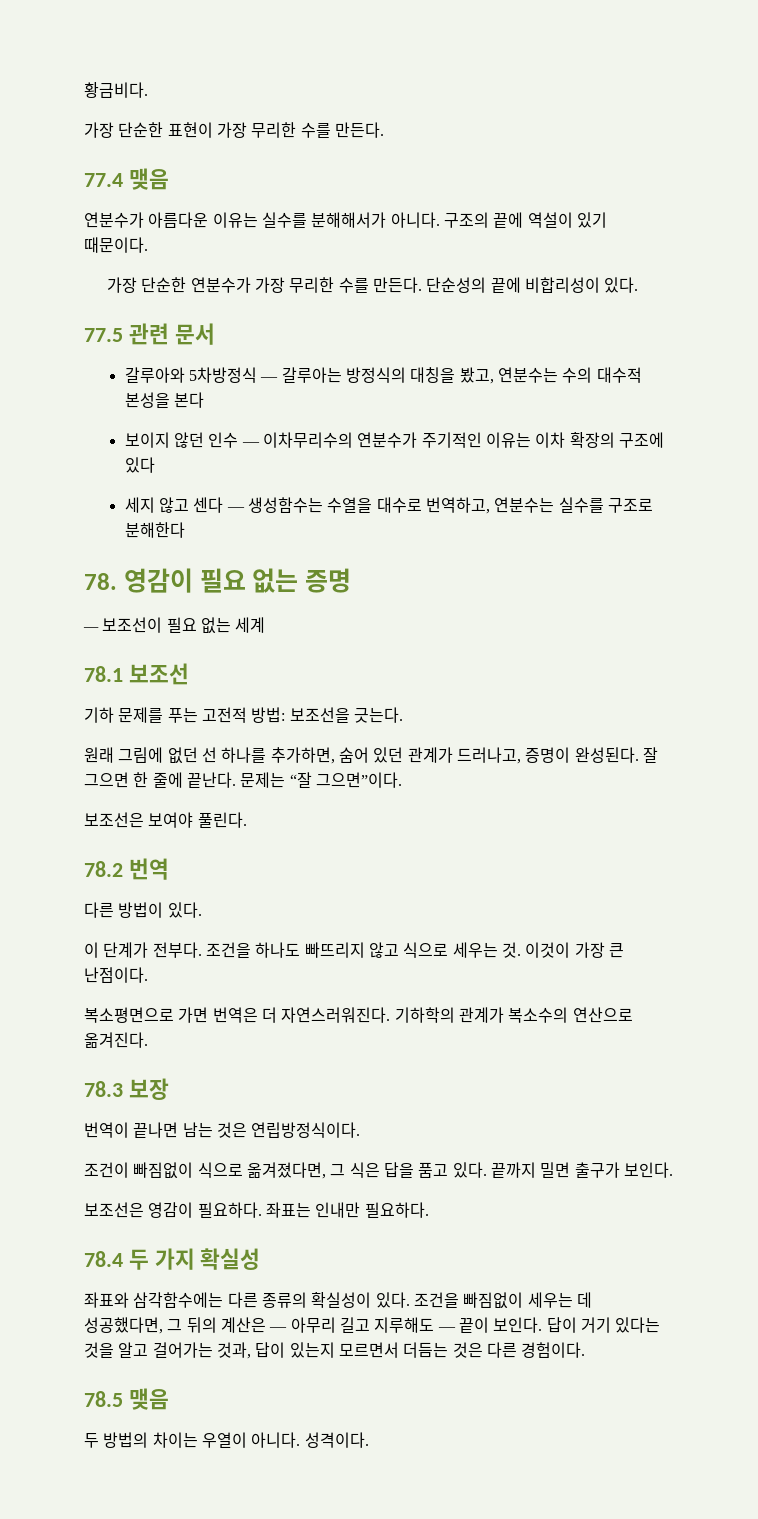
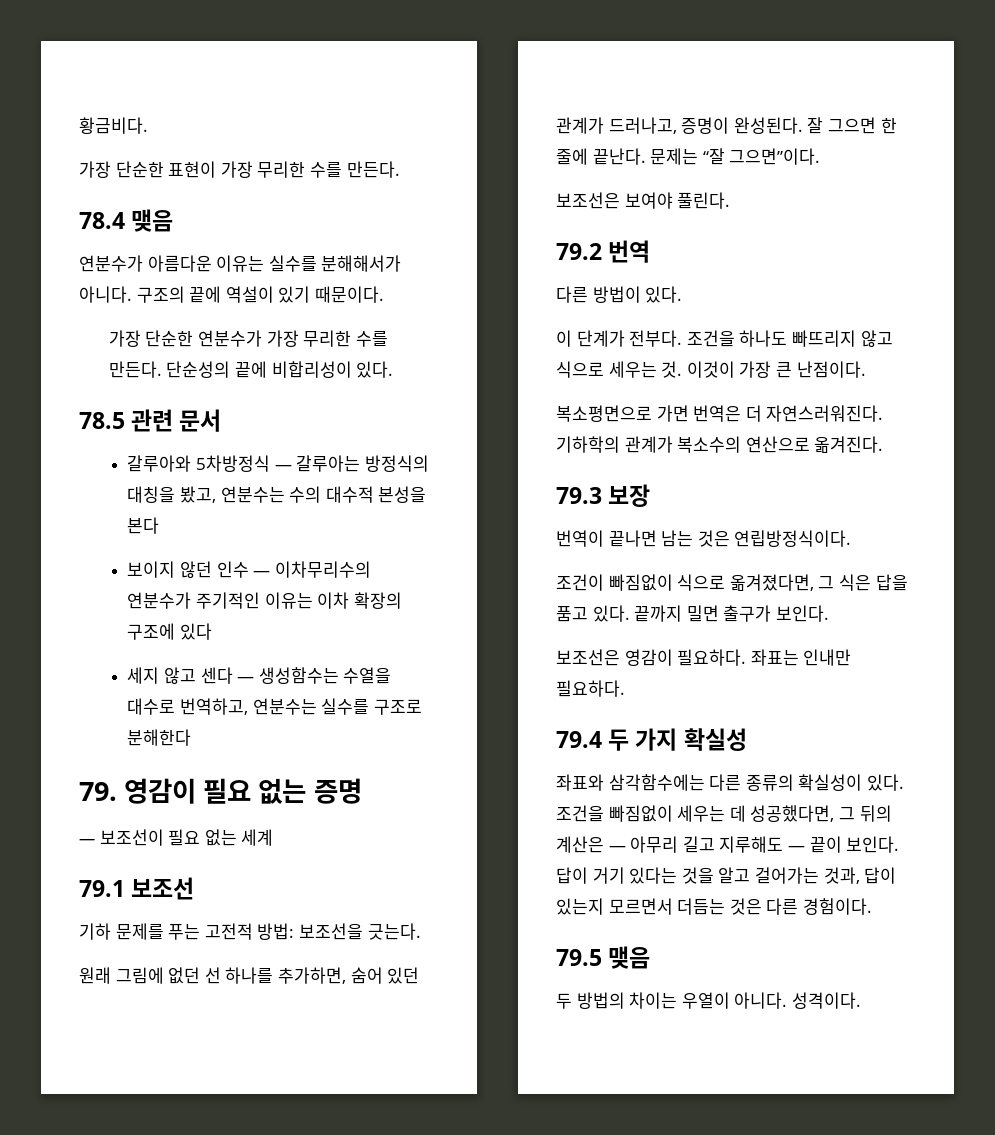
[84,173,123,187] 77.4 -> [79,212,125,229] 78.4
[84,328,123,342] 77.5 -> [79,412,125,429] 78.5
[84,573,117,590] 78. -> [79,782,117,801] 79.
[84,666,123,682] 78.1 -> [79,880,125,897] 79.1
[84,861,123,877] 78.2 -> [556,243,602,260] 79.2
[84,1081,123,1097] 78.3 -> [556,487,602,504] 79.3
[84,1251,123,1267] 78.4 -> [556,731,602,748] 79.4
[84,1391,123,1407] 78.5 -> [556,949,602,966] 79.5

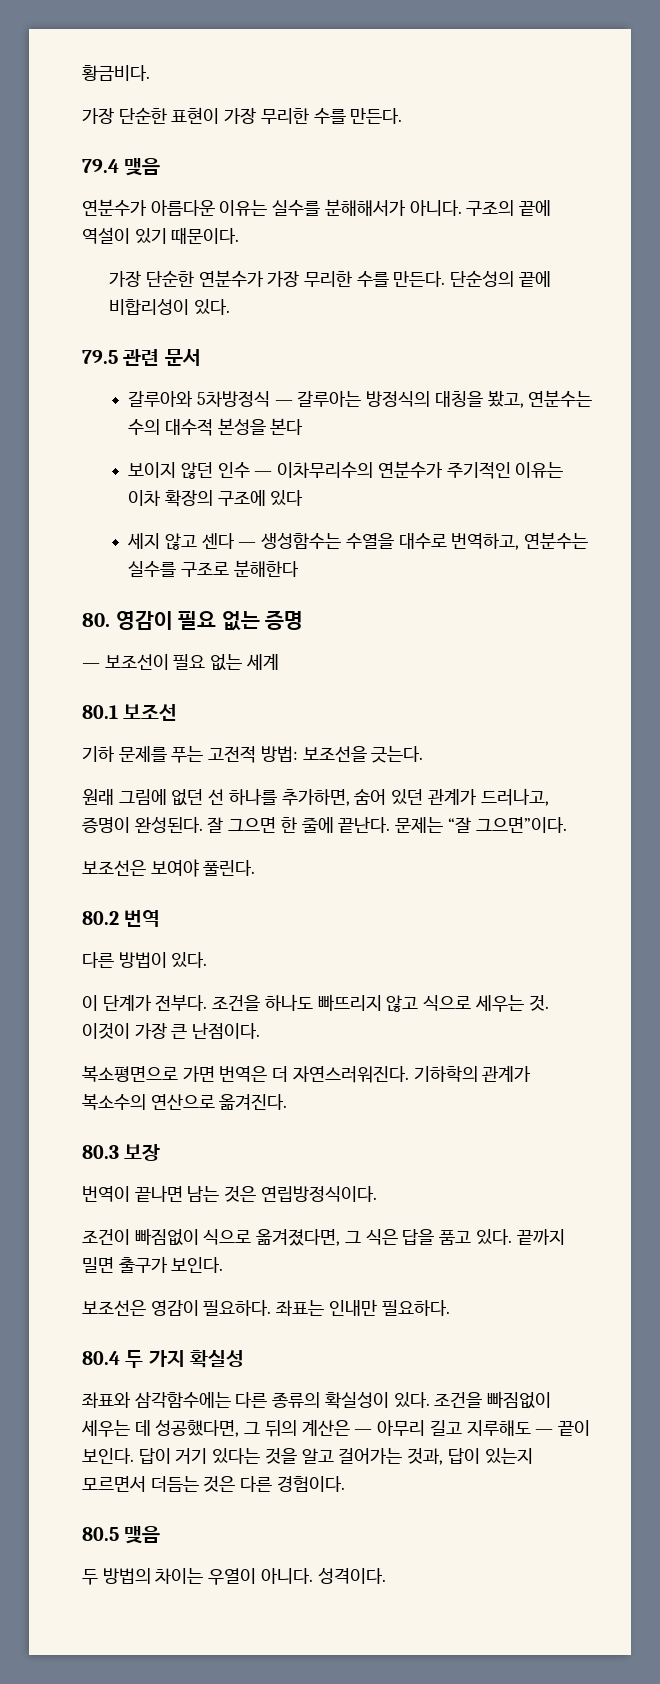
[79,212,125,229] 78.4 -> [82,159,119,173] 79.4
[79,412,125,429] 78.5 -> [82,350,118,364] 79.5
[79,782,117,801] 79. -> [82,613,110,627] 80.
[79,880,125,897] 79.1 -> [82,705,118,719] 80.1
[556,243,602,260] 79.2 -> [82,911,119,925] 80.2
[556,487,602,504] 79.3 -> [82,1145,119,1159] 80.3
[556,731,602,748] 79.4 -> [82,1351,120,1365] 80.4
[556,949,602,966] 79.5 -> [82,1527,119,1541] 80.5

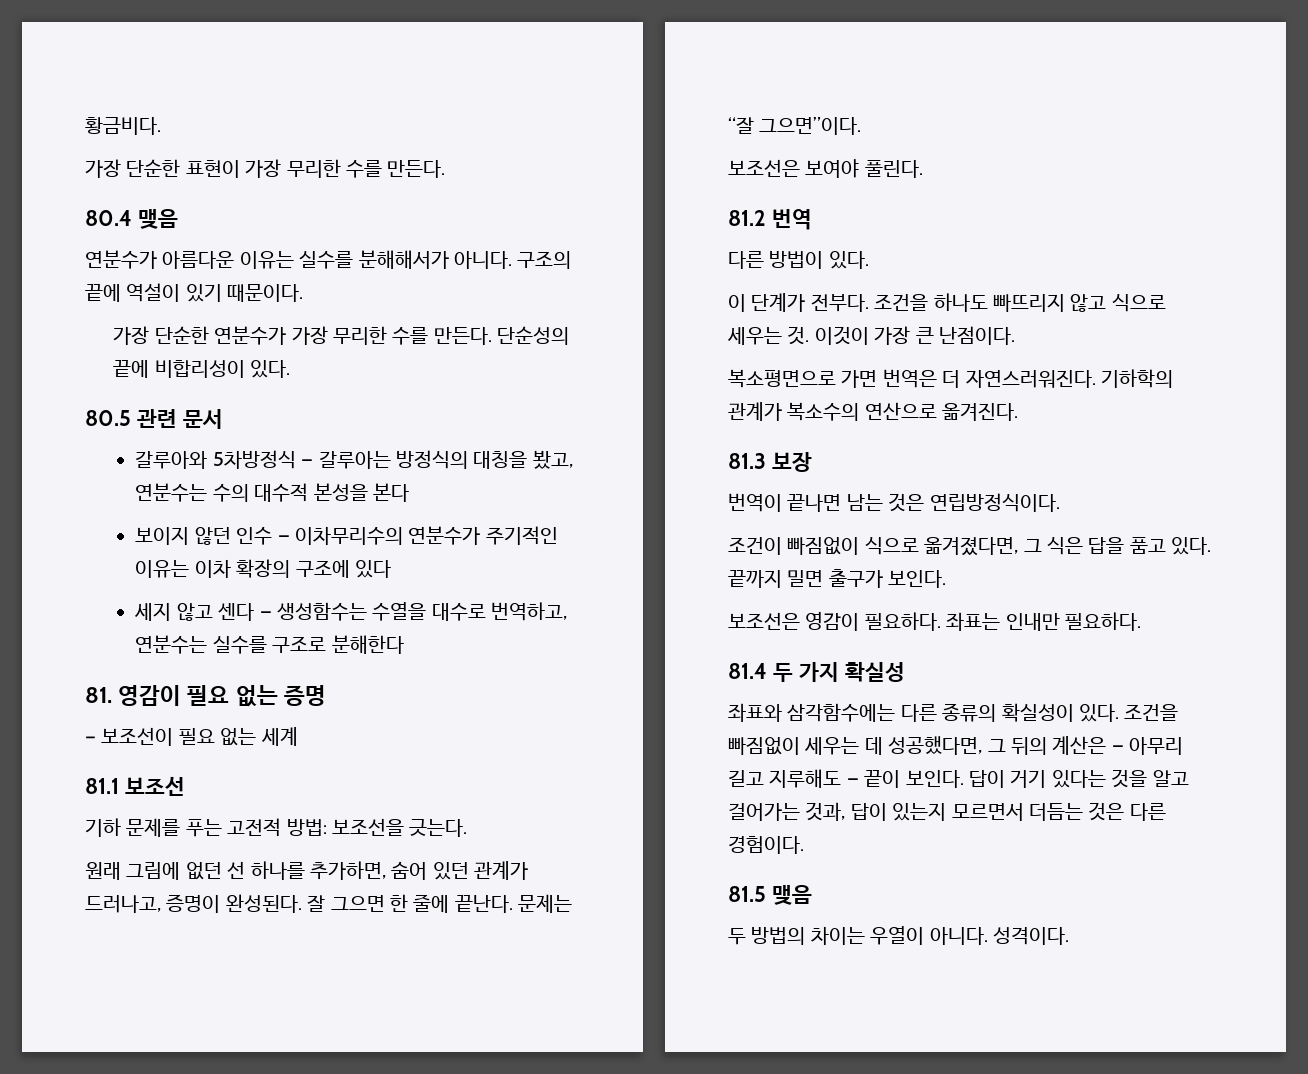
[82,159,119,173] 79.4 -> [85,210,132,226] 80.4
[82,350,118,364] 79.5 -> [85,410,131,426] 80.5
[82,613,110,627] 80. -> [85,687,112,703] 81.
[82,705,118,719] 80.1 -> [85,778,119,794] 81.1
[82,911,119,925] 80.2 -> [728,210,766,226] 81.2
[82,1145,119,1159] 80.3 -> [728,453,766,469] 81.3
[82,1351,120,1365] 80.4 -> [728,663,767,679] 81.4
[82,1527,119,1541] 80.5 -> [728,886,766,902] 81.5

